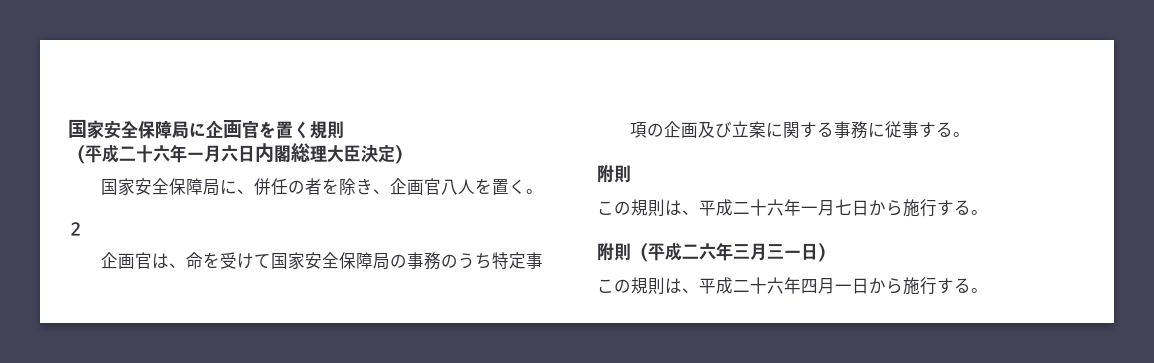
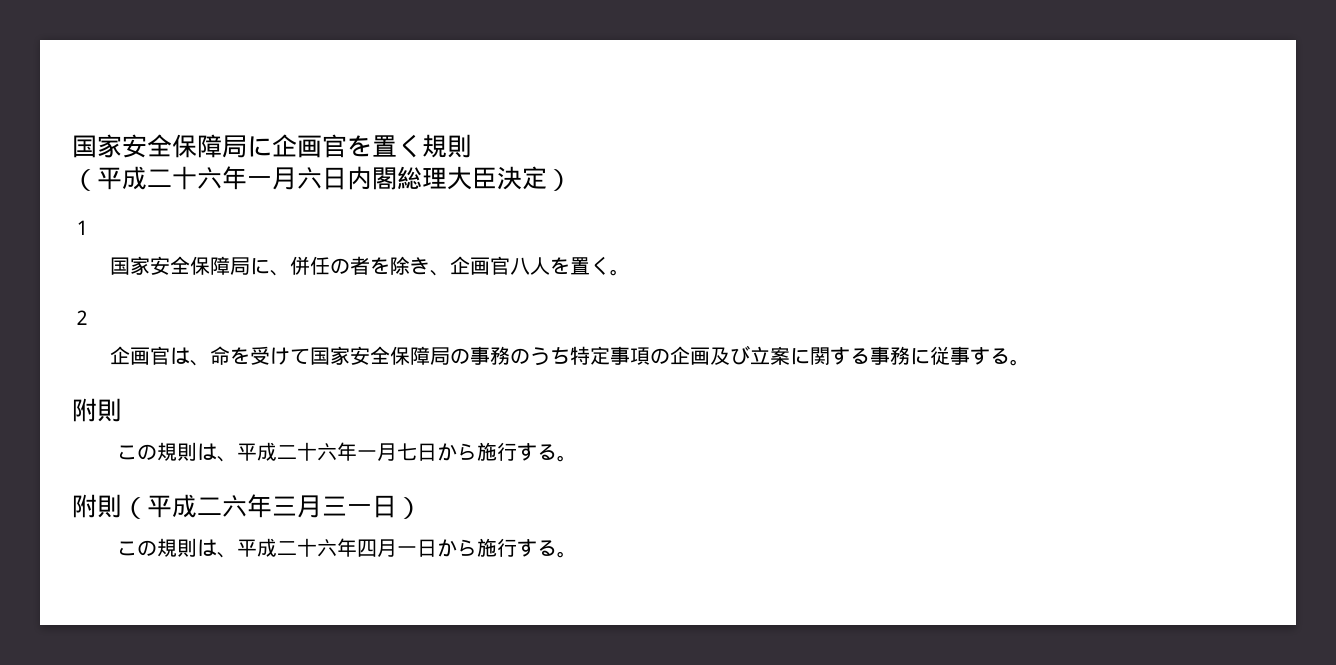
(412, 154) none -> [72,220,92,235] // １

